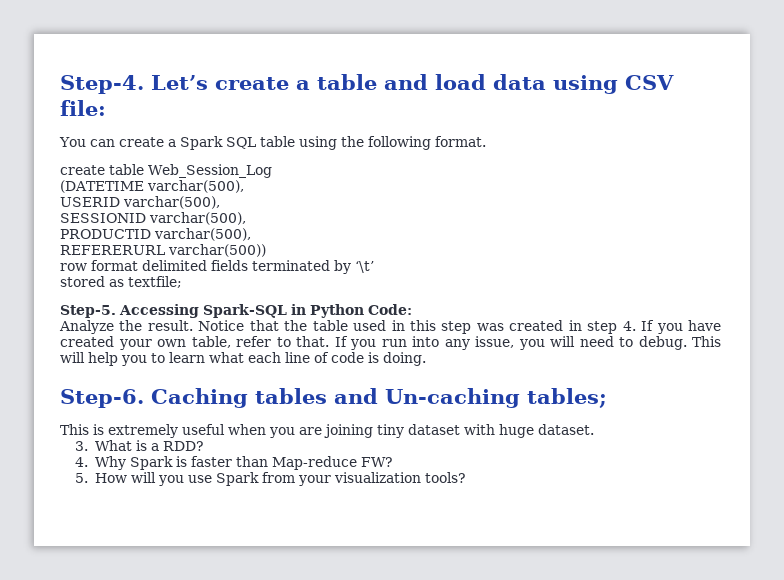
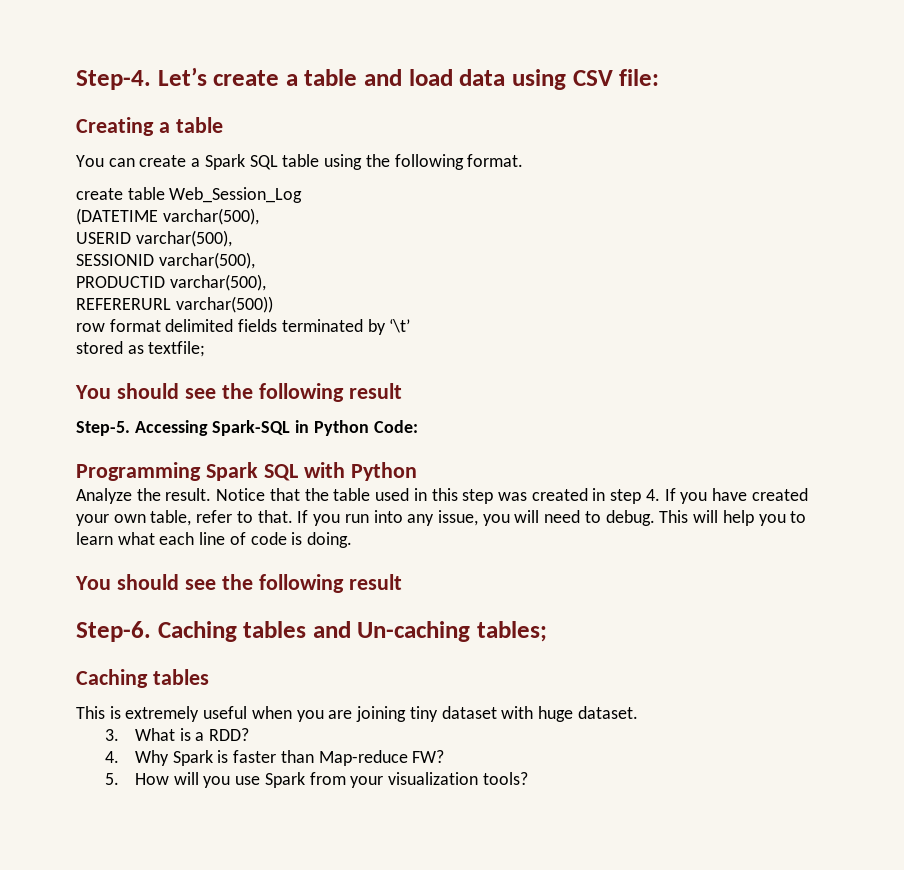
(106, 108) none -> [76,117,223,136] // Creating a table
(182, 282) none -> [75,383,402,402] // You should see the following result
(412, 309) none -> [76,462,417,481] // Programming Spark SQL with Python
(426, 359) none -> [75,574,402,593] // You should see the following result
(607, 398) none -> [76,669,209,688] // Caching tables

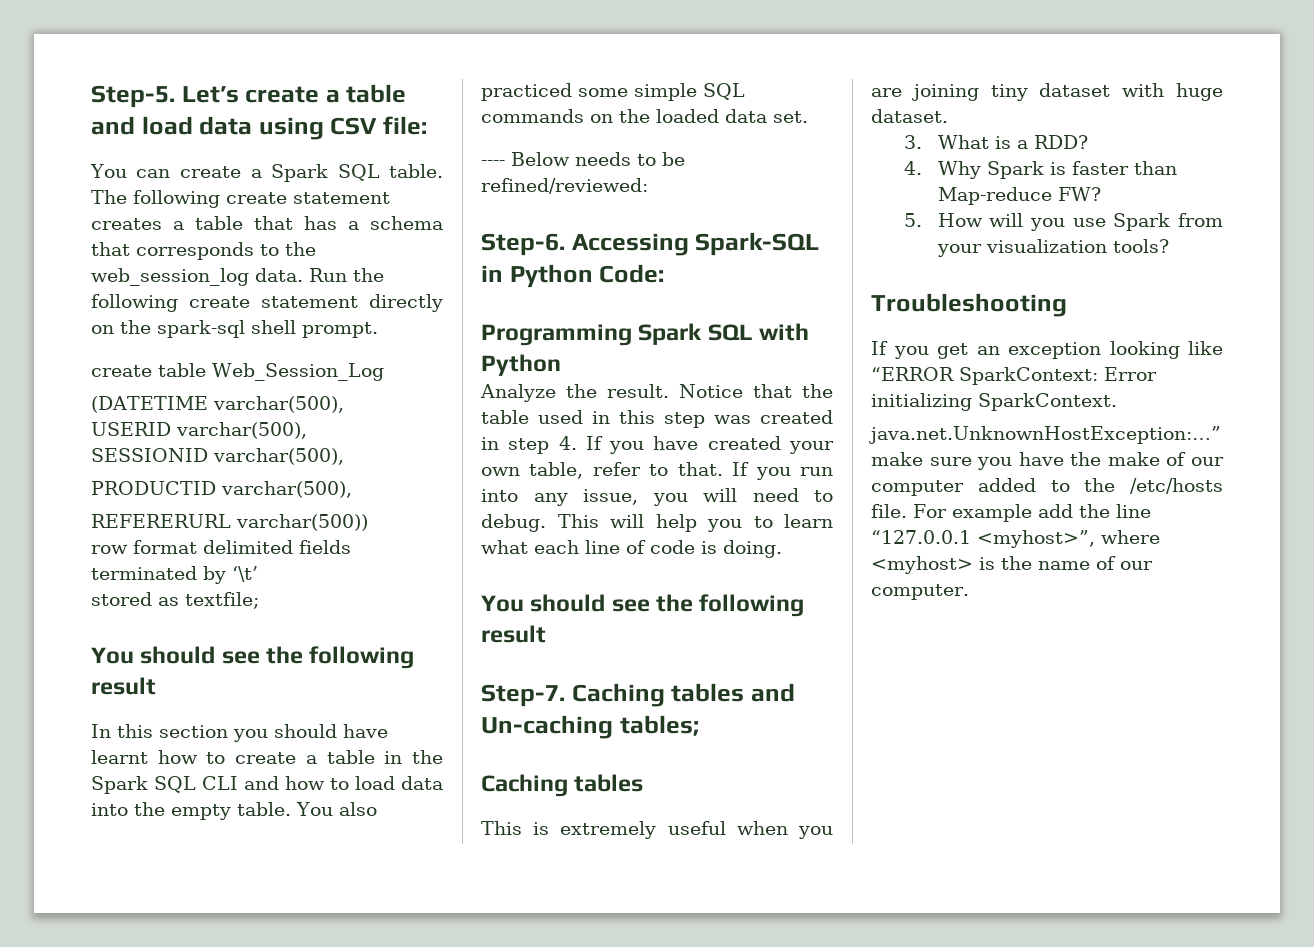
[76,70,151,90] Step-4. -> [91,85,175,108] Step-5.
[76,117,223,136] // Creating a table -> (428, 125) none
[282,154,524,170] table using the following format. -> [388,164,443,178] [91,190,390,208] [91,216,443,230] [91,242,316,260] [91,268,384,286] [91,294,443,312] [91,320,378,338] table. The following create statement creates a table that has a schema that corresponds to the web_session_log data. Run the following create statement directly on the spark-sql shell prompt.
[76,421,130,436] Step-5. -> [91,724,388,742] [91,750,444,764] [91,776,443,794] [91,802,377,820] [481,83,745,101] [481,109,808,123] [481,152,685,166] [481,178,648,194] [481,233,565,256] In this section you should have learnt how to create a table in the Spark SQL CLI and how to load data into the empty table. You also practiced some simple SQL commands on the loaded data set. // ---- Below needs to be refined/reviewed: // Step-6.
[76,621,151,642] Step-6. -> [481,684,565,707] Step-7.
(528, 778) none -> [871,293,1067,317] [871,341,1223,359] [871,367,1157,385] [871,393,1117,411] [869,426,1221,444] [871,452,1224,470] [871,478,1223,496] [871,504,1151,522] [871,530,1160,548] [871,556,1153,574] [871,584,969,600] // Troubleshooting // If you get an exception looking like “ERROR SparkContext: Error initializing SparkContext. // java.net.UnknownHostException:…” make sure you have the make of our computer added to the /etc/hosts file. For example add the line “127.0.0.1 <myhost>”, where <myhost> is the name of our computer.

